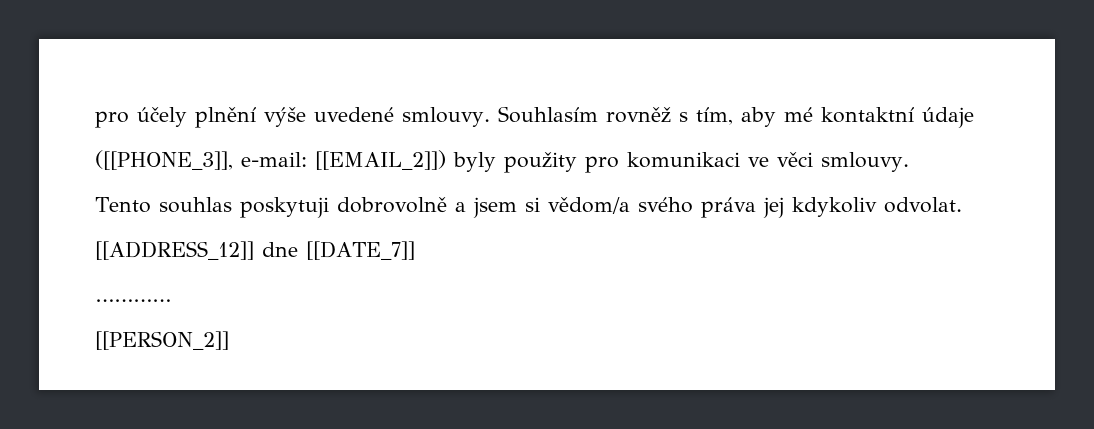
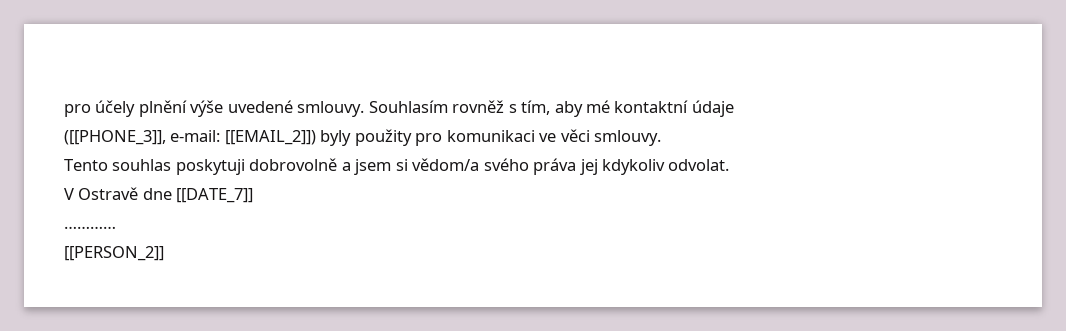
[95,241,254,260] [[ADDRESS_12]] -> [64,187,139,200] V Ostravě

